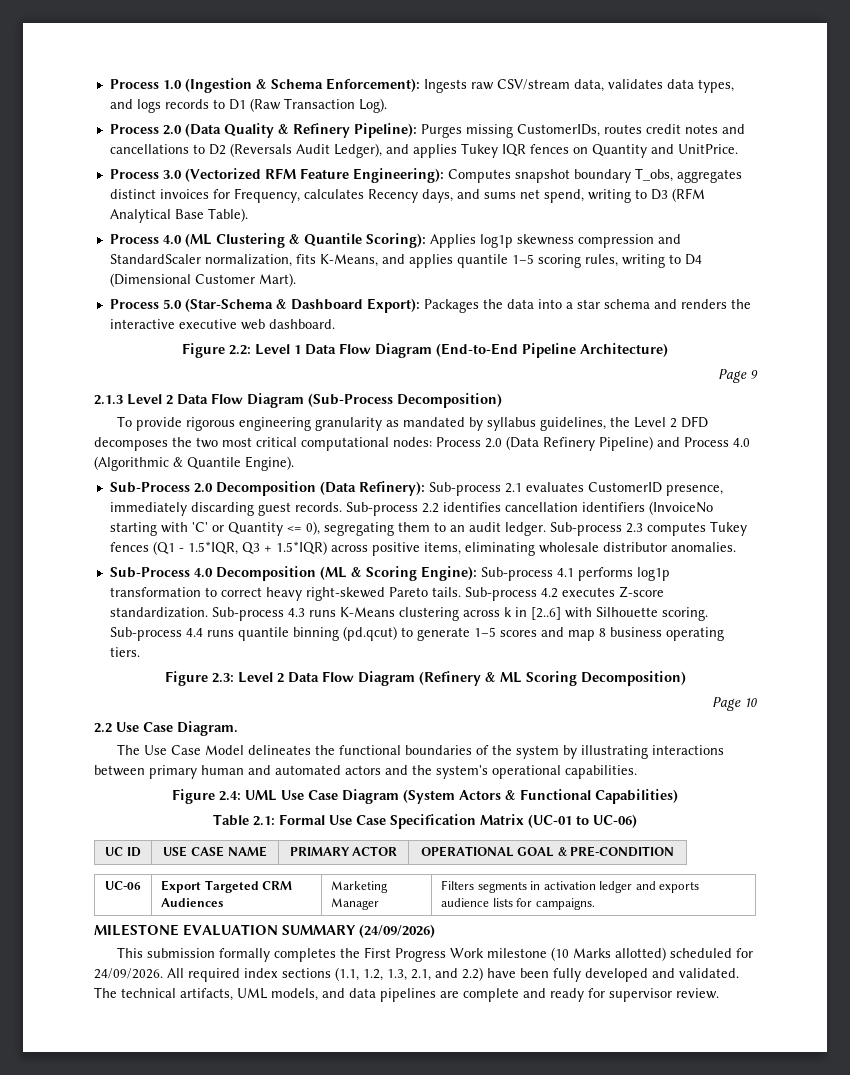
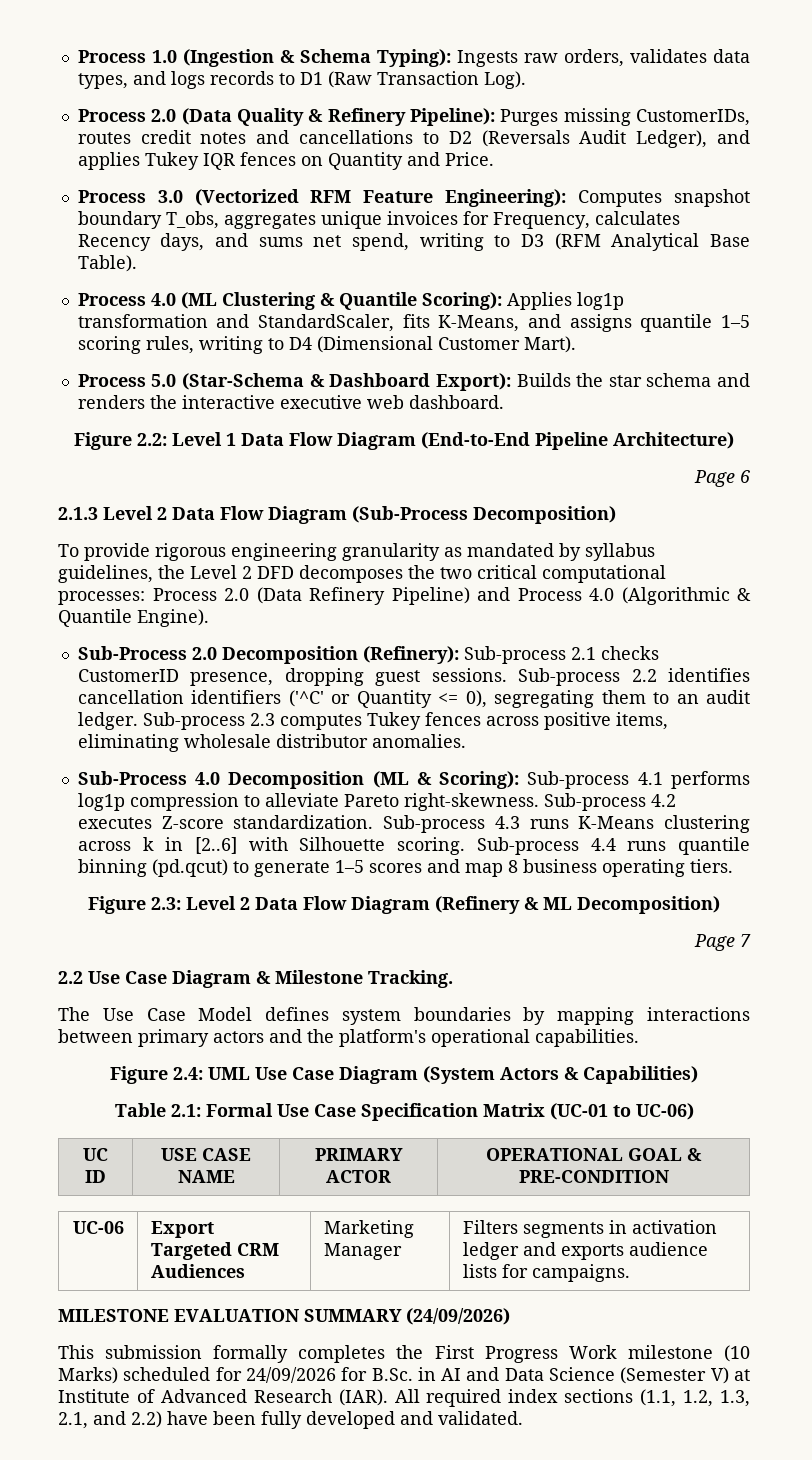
[325,78,420,92] Enforcement): -> [376,49,451,67] Typing):
[496,79,604,92] CSV/stream data, -> [563,49,624,67] orders,
[677,144,738,154] UnitPrice. -> [444,152,494,166] Price.
[109,189,156,199] distinct -> [320,211,382,229] unique
[516,234,681,248] [109,254,292,267] skewness compression and StandardScaler normalization, -> [77,314,395,332] transformation and StandardScaler,
[408,254,453,268] applies -> [569,314,632,332] assigns
[423,299,573,313] Packages the data into a -> [516,373,604,387] Builds the
[750,370,758,379] 9 -> [740,470,750,483] 6
[222,437,252,447] most -> (472, 573) none
[393,437,432,447] nodes: -> [58,591,145,605] processes:
[319,481,425,496] (Data Refinery): -> [362,646,459,664] (Refinery):
[525,482,584,492] evaluates -> [600,646,659,660] checks
[109,502,342,516] immediately discarding guest records. -> [284,668,507,686] dropping guest sessions.
[648,501,713,515] [109,522,208,536] (InvoiceNo starting with 'C' -> [288,690,324,707] ('^C'
[152,541,327,555] (Q1 - 1.5*IQR, Q3 + 1.5*IQR) -> (481, 719) none
[365,566,477,581] Scoring Engine): -> [439,771,520,789] Scoring):
[109,587,461,601] transformation to correct heavy right-skewed Pareto tails. -> [129,793,539,811] compression to alleviate Pareto right-skewness.
[525,671,577,686] Scoring -> (572, 903) none
[744,698,757,707] 10 -> [740,934,751,947] 7
[177,721,238,736] Diagram. -> [172,970,453,988] Diagram & Milestone Tracking.
[247,745,724,759] [94,765,341,779] delineates the functional boundaries of the system by illustrating interactions between primary human and automated -> [265,1007,750,1025] [58,1029,209,1047] defines system boundaries by mapping interactions between primary
[436,765,488,779] system's -> [339,1029,426,1047] platform's
[520,789,591,800] Functional -> (579, 1073) none
[572,947,753,961] [94,968,163,979] Marks allotted) scheduled for 24/09/2026. -> [58,1367,750,1384] [58,1389,388,1406] Marks) scheduled for 24/09/2026 for B.Sc. in AI and Data Science (Semester V) at Institute of Advanced Research (IAR).
[94,987,719,1002] The technical artifacts, UML models, and data pipelines are complete and ready for supervisor review. -> (523, 1418) none

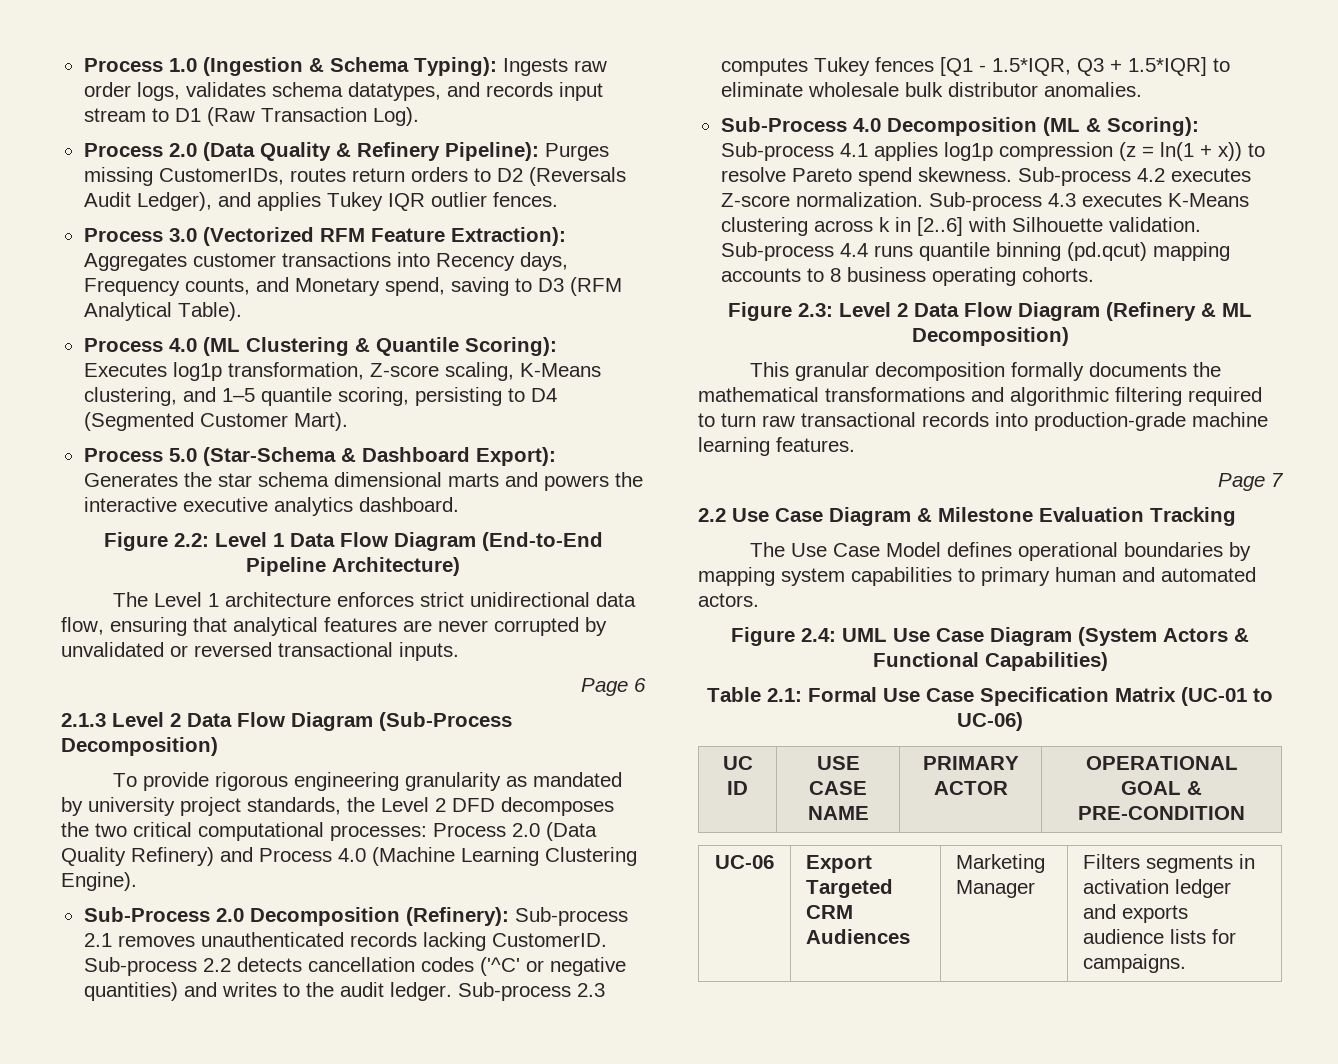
[563,49,750,67] [77,71,274,89] orders, validates data types, and logs records -> [83,82,603,101] [83,108,146,122] order logs, validates schema datatypes, and records input stream
[140,130,414,144] credit notes and cancellations -> [351,167,468,182] return orders
[239,152,494,170] fences on Quantity and Price. -> [430,192,558,207] outlier fences.
[445,189,750,207] [77,211,680,229] [77,233,484,251] Engineering): Computes snapshot boundary T_obs, aggregates unique invoices for Frequency, calculates Recency days, and sums net spend, writing -> [450,227,566,246] [83,252,568,271] [83,277,509,296] Extraction): Aggregates customer transactions into Recency days, Frequency counts, and Monetary spend, saving
[710,234,750,247] Base -> (172, 311) none
[506,292,624,310] [77,314,750,332] [77,336,263,354] Applies log1p transformation and StandardScaler, fits K-Means, and assigns quantile 1–5 scoring rules, writing -> [83,362,601,381] [83,387,502,406] Executes log1p transformation, Z-score scaling, K-Means clustering, and 1–5 quantile scoring, persisting
[316,336,433,353] (Dimensional -> [83,412,194,431] (Segmented
[516,373,571,387] Builds -> [83,473,178,487] Generates
[717,373,750,387] [77,395,145,409] and renders -> [333,472,609,491] dimensional marts and powers
[366,395,404,409] web -> [273,497,353,516] analytics
(734, 440) none -> [113,592,637,607] [61,617,607,636] [61,642,459,661] // The Level 1 architecture enforces strict unidirectional data flow, ensuring that analytical features are never corrupted by unvalidated or reversed transactional inputs.
[585,543,655,561] [58,565,153,583] syllabus guidelines, -> [88,797,341,816] university project standards,
[309,587,470,605] Refinery Pipeline) -> [61,847,214,866] Quality Refinery)
[621,587,751,605] [58,609,132,627] (Algorithmic & Quantile -> [372,847,637,866] (Machine Learning Clustering
[600,646,659,660] [77,668,751,686] [77,690,699,708] checks CustomerID presence, dropping guest sessions. Sub-process 2.2 identifies cancellation identifiers ('^C' or Quantity <= 0), segregating them to an -> [117,932,607,951] [83,957,626,976] [83,982,334,1001] removes unauthenticated records lacking CustomerID. Sub-process 2.2 detects cancellation codes ('^C' or negative quantities) and writes to the
[485,712,668,730] [77,734,271,752] across positive items, eliminating wholesale -> [939,57,1230,76] [720,82,943,97] [Q1 - 1.5*IQR, Q3 + 1.5*IQR] to eliminate wholesale bulk
[670,771,750,789] performs -> [873,142,938,161] applies
[243,793,539,811] to alleviate Pareto right-skewness. -> [1118,142,1265,161] [720,167,1012,186] (z = ln(1 + x)) to resolve Pareto spend skewness.
[233,815,374,829] standardization. -> [795,192,923,207] normalization.
[529,819,569,829] runs -> [1081,193,1162,207] executes
[397,837,466,855] scoring. -> [1108,217,1201,232] validation.
[232,859,503,877] to generate 1–5 scores and map -> [1152,242,1230,261] [720,268,824,282] mapping accounts to
[689,859,733,873] tiers. -> [1021,267,1094,282] cohorts.
(720, 905) none -> [750,362,1222,381] [698,387,1262,406] [698,412,1268,431] [698,437,855,456] // This granular decomposition formally documents the mathematical transformations and algorithmic filtering required to turn raw transactional records into production-grade machine learning features.
[368,970,453,988] Tracking. -> [1039,507,1236,526] Evaluation Tracking
[341,1009,401,1025] system -> [1018,542,1119,561] operational
[647,1007,750,1021] [58,1029,639,1047] interactions between primary actors and the platform's operational capabilities. -> [781,567,1256,586] [698,593,759,607] system capabilities to primary human and automated actors.
(579, 1073) none -> [872,652,979,667] Functional
[58,1308,510,1325] [58,1345,750,1363] [58,1367,750,1384] [58,1389,751,1407] [58,1411,523,1429] // MILESTONE EVALUATION SUMMARY (24/09/2026) // This submission formally completes the First Progress Work milestone (10 Marks) scheduled for 24/09/2026 for B.Sc. in AI and Data Science (Semester V) at Institute of Advanced Research (IAR). All required index sections (1.1, 1.2, 1.3, 2.1, and 2.2) have been fully developed and validated. -> (1187, 963) none

